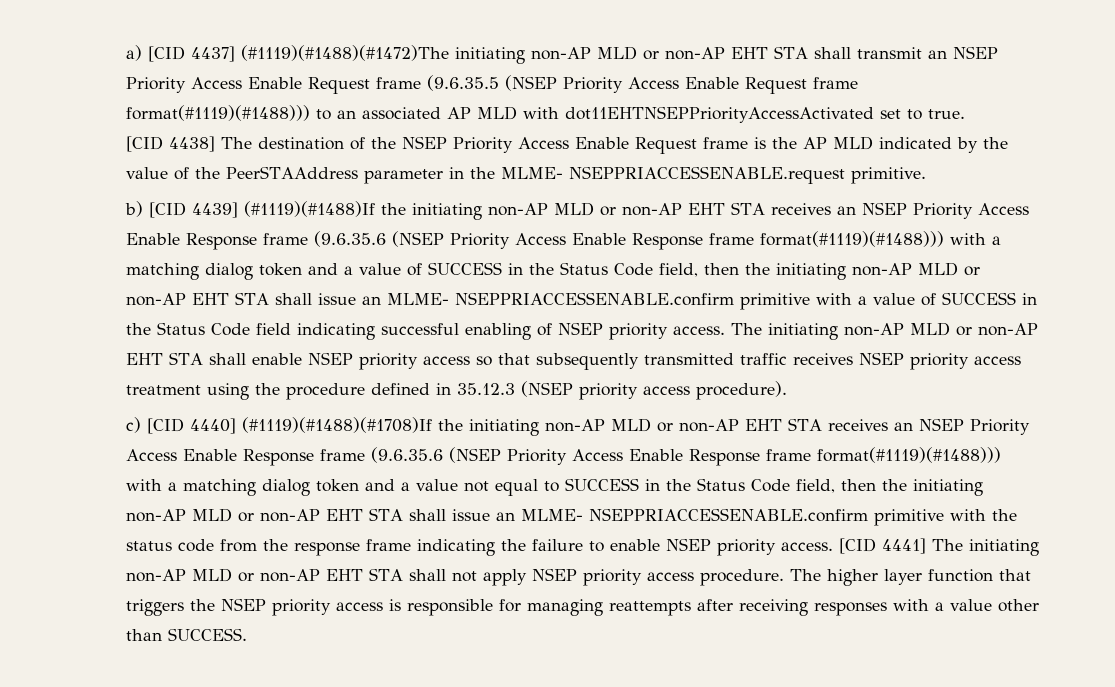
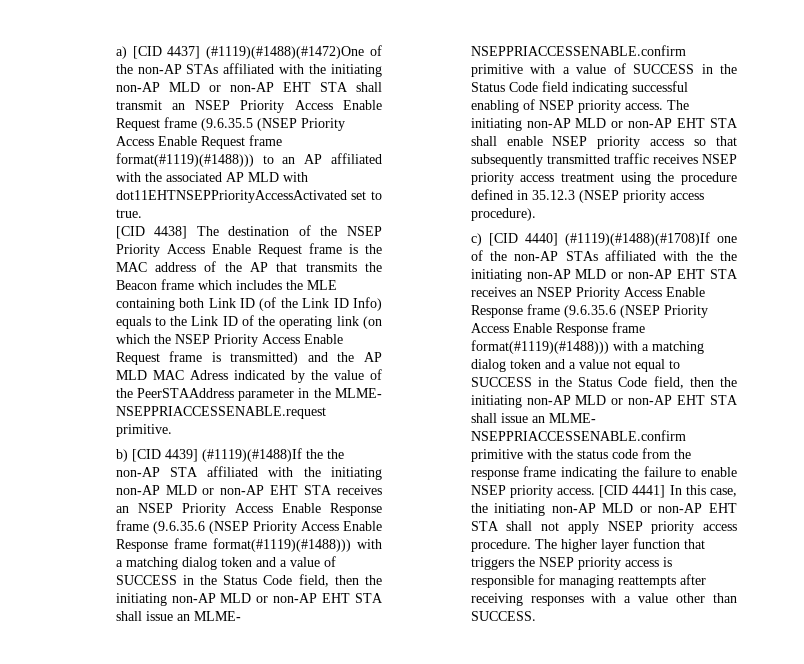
[240,45,449,61] (#1119)(#1488)(#1472)The -> [206,45,382,59] [115,63,327,74] (#1119)(#1488)(#1472)One of the non-AP STAs affiliated with the
(356, 114) none -> [304,153,382,164] [115,172,162,182] AP affiliated with the
[802,136,873,150] AP MLD -> [115,261,382,272] [115,279,337,290] [115,297,382,311] [115,315,382,329] [115,334,343,347] [115,351,382,365] [115,370,228,380] MAC address of the AP that transmits the Beacon frame which includes the MLE containing both Link ID (of the Link ID Info) equals to the Link ID of the operating link (on which the NSEP Priority Access Enable Request frame is transmitted) and the AP MLD MAC Adress
(406, 209) none -> [326,449,344,459] [115,466,321,477] the non-AP STA affiliated with the
(432, 425) none -> [717,236,737,243] [470,250,713,261] one of the non-AP STAs affiliated with the
[931,539,963,551] The -> [669,485,737,497] [470,503,488,513] In this case, the

